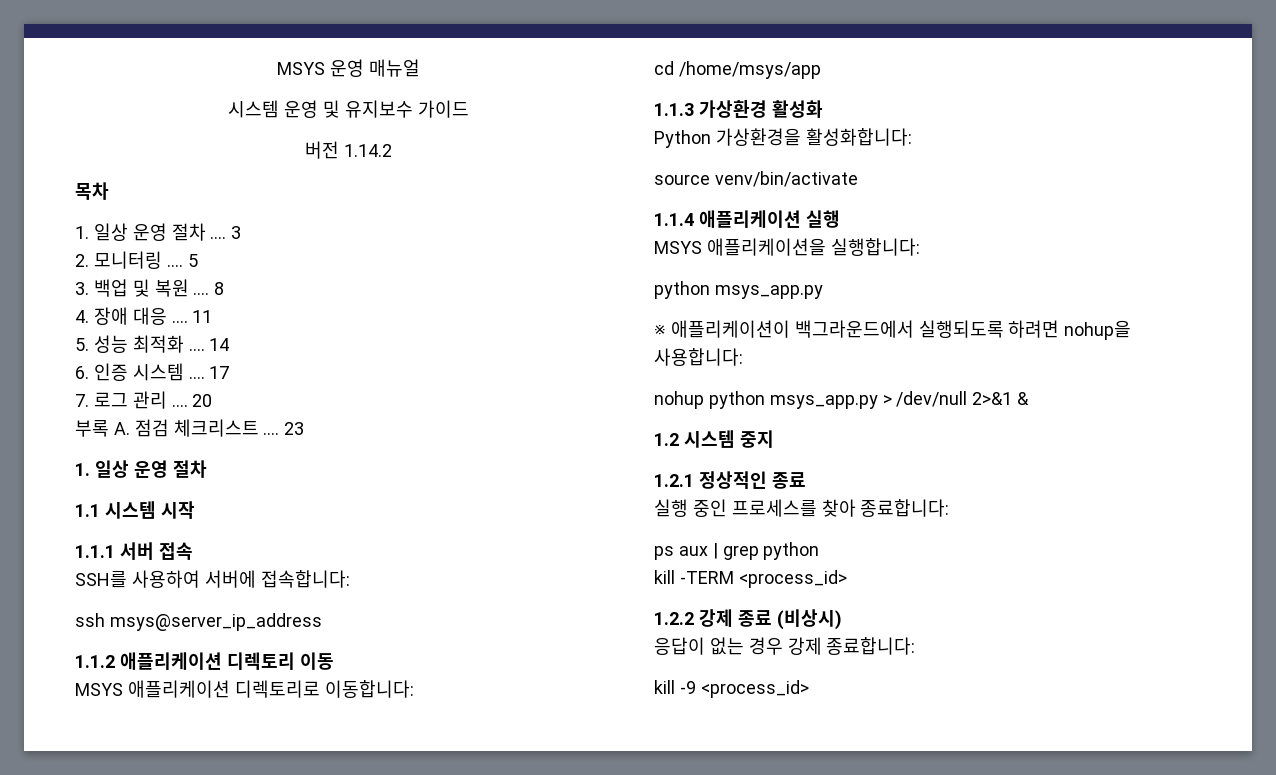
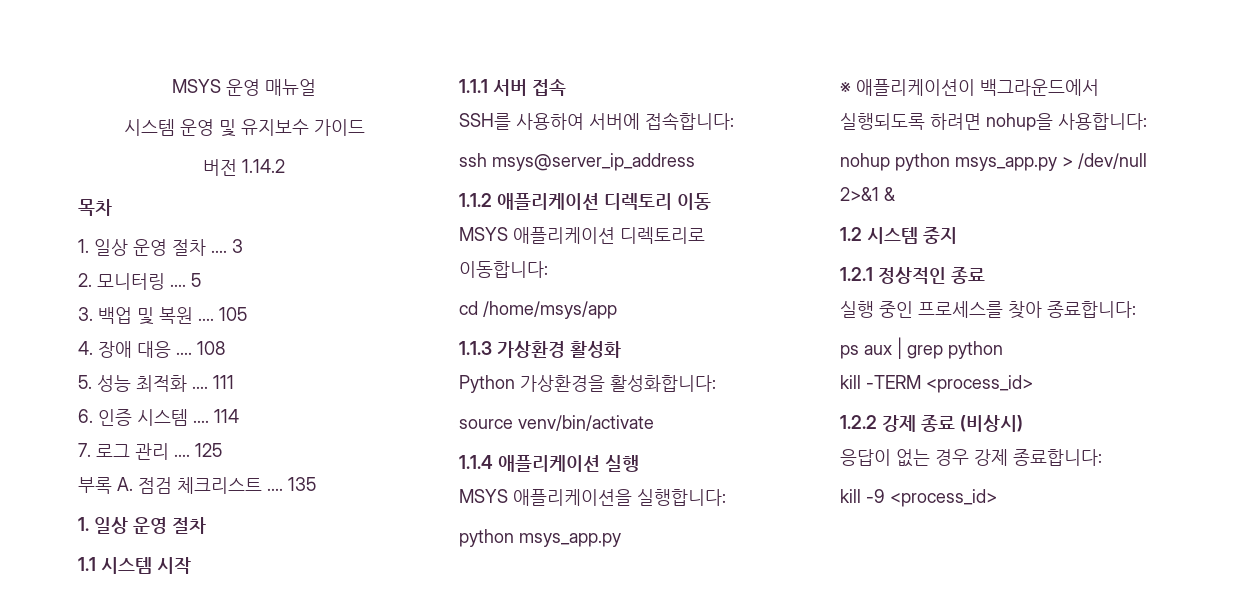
[214,282,225,295] 8 -> [219,307,247,321] 105
[192,310,213,323] 11 -> [197,341,225,355] 108
[209,338,230,351] 14 -> [213,375,234,389] 111
[209,366,230,379] 17 -> [214,409,239,423] 114
[192,394,213,407] 20 -> [195,443,222,457] 125
[284,422,305,435] 23 -> [288,477,316,491] 135

